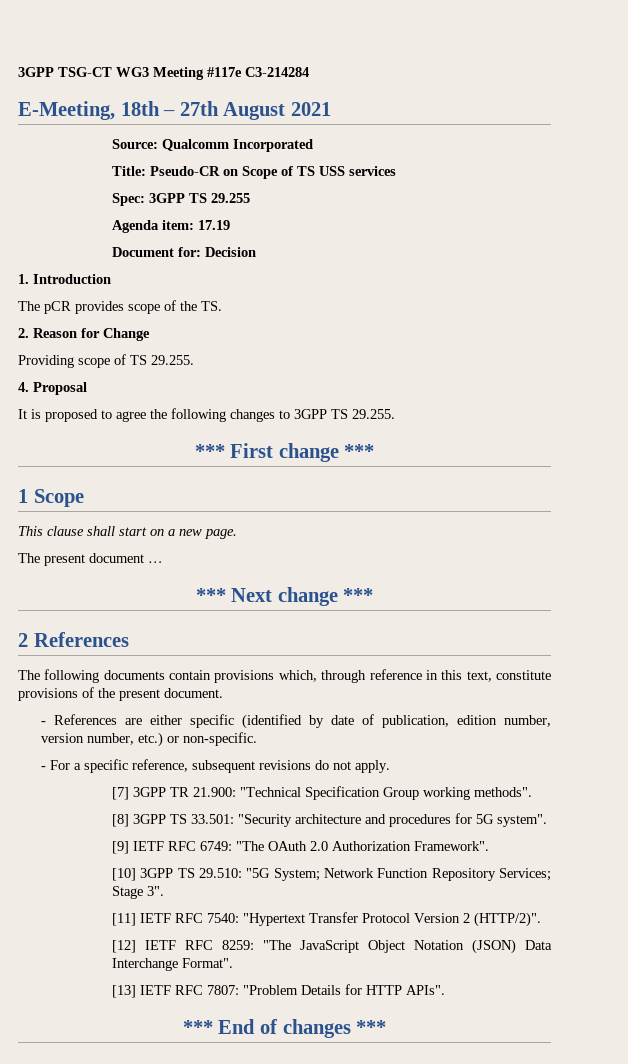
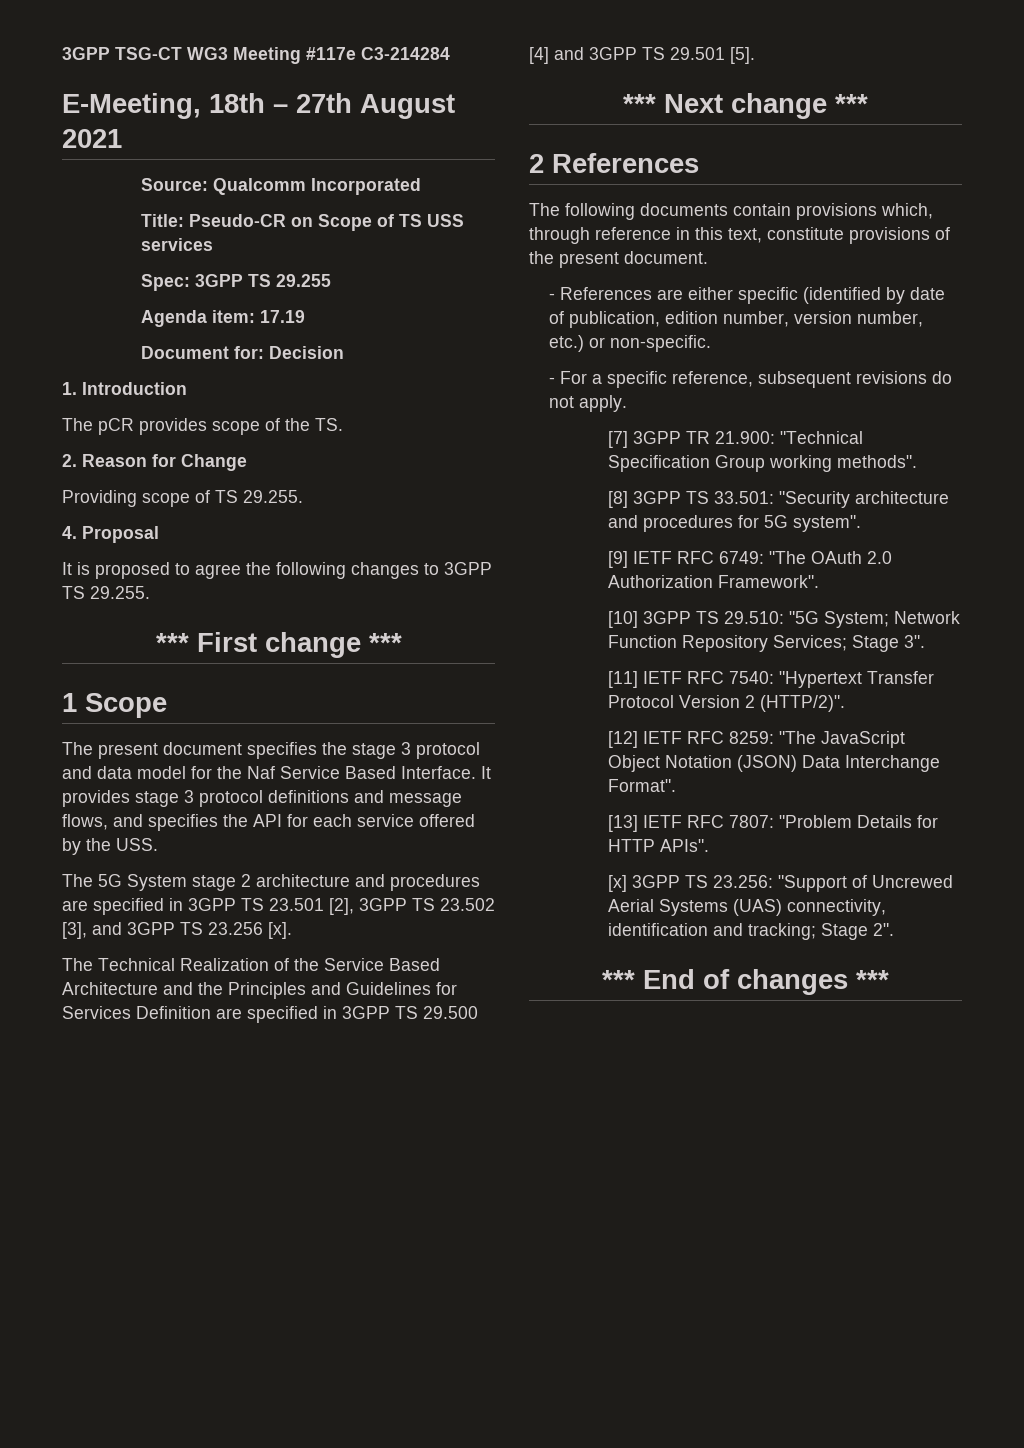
[18,526,237,539] [18,553,163,566] This clause shall start on a new page. // The present document … -> [62,742,480,759] [62,766,491,779] [62,790,462,807] [62,814,475,831] [62,838,158,855] [62,874,480,891] [62,898,495,915] [62,922,292,939] [62,958,440,971] [62,982,457,999] [62,1006,478,1023] [529,47,755,64] The present document specifies the stage 3 protocol and data model for the Naf Service Based Interface. It provides stage 3 protocol definitions and message flows, and specifies the API for each service offered by the USS. // The 5G System stage 2 architecture and procedures are specified in 3GPP TS 23.501 [2], 3GPP TS 23.502 [3], and 3GPP TS 23.256 [x]. // The Technical Realization of the Service Based Architecture and the Principles and Guidelines for Services Definition are specified in 3GPP TS 29.500 [4] and 3GPP TS 29.501 [5].
(445, 990) none -> [608,875,954,892] [608,899,887,916] [608,923,895,940] // [x] 3GPP TS 23.256: "Support of Uncrewed Aerial Systems (UAS) connectivity, identification and tracking; Stage 2".

